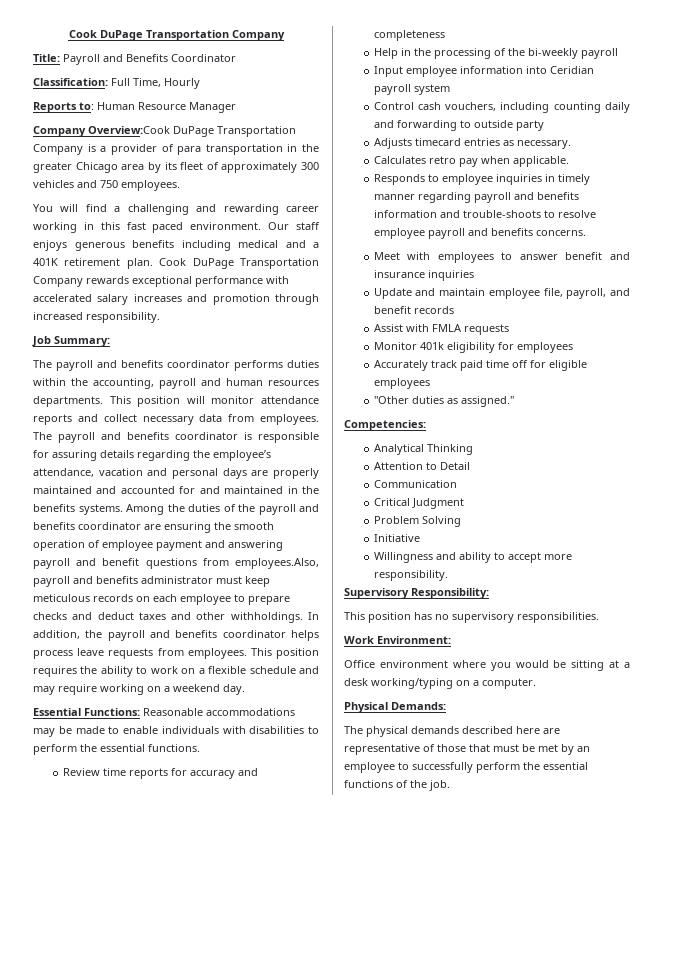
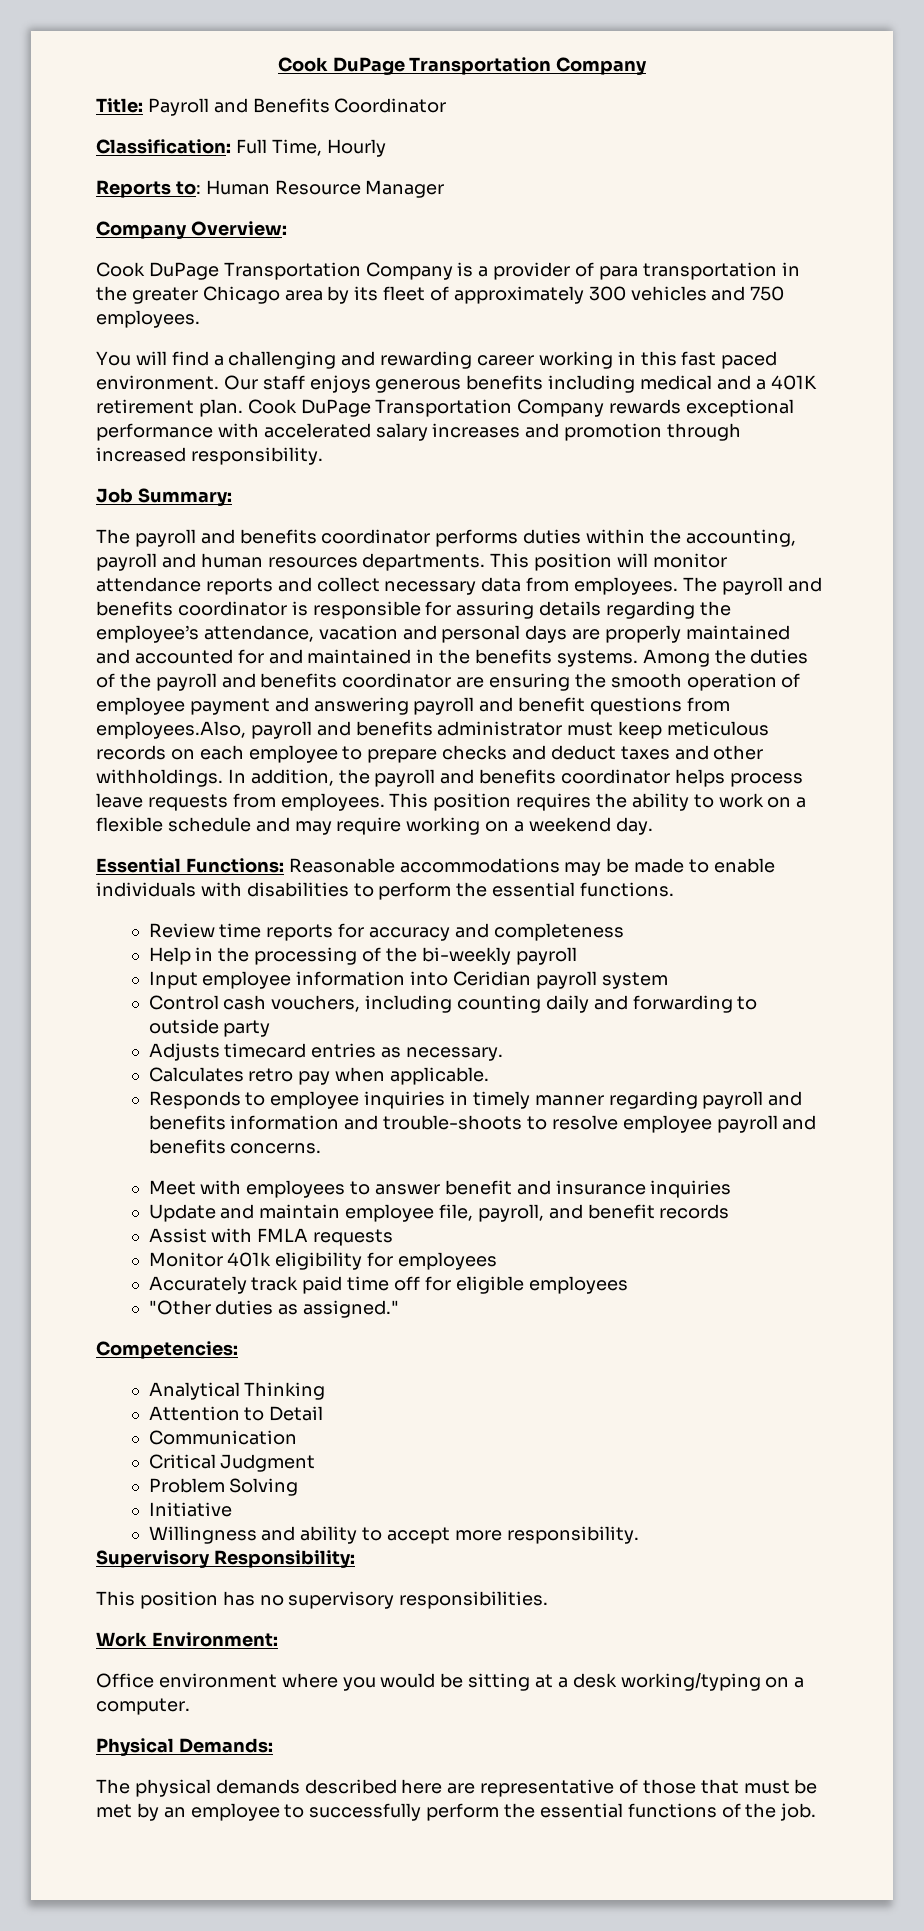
[88,126,170,134] Overview:Cook -> [190,221,287,236] [96,262,145,277] Overview: // Cook

